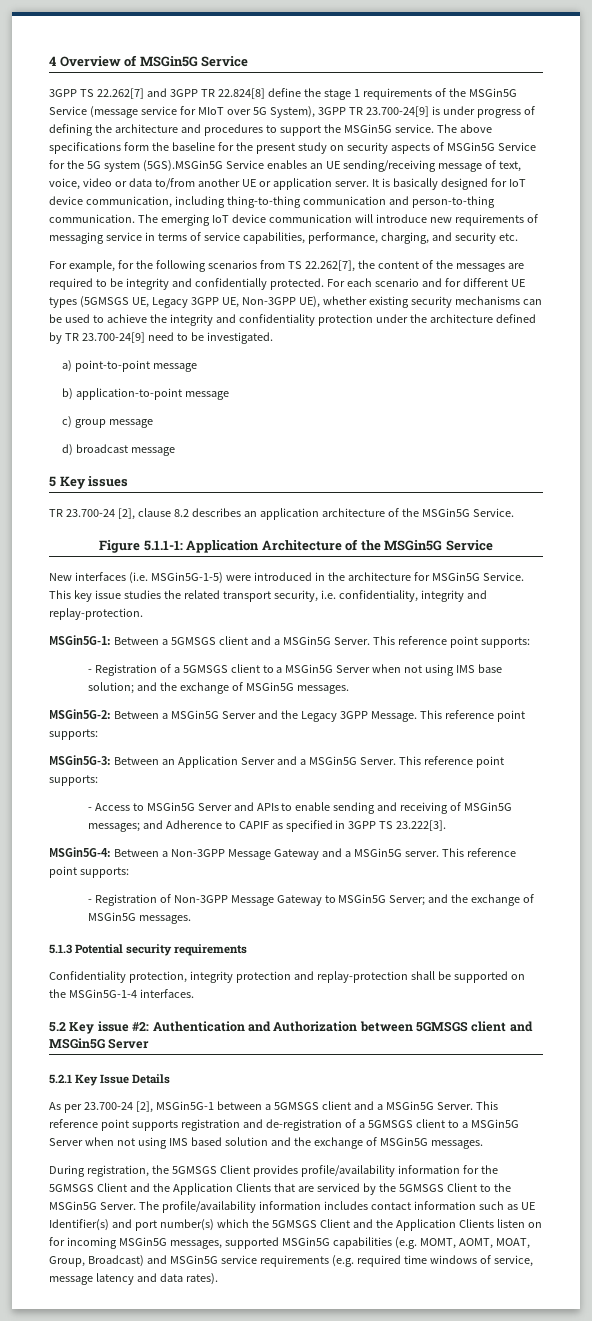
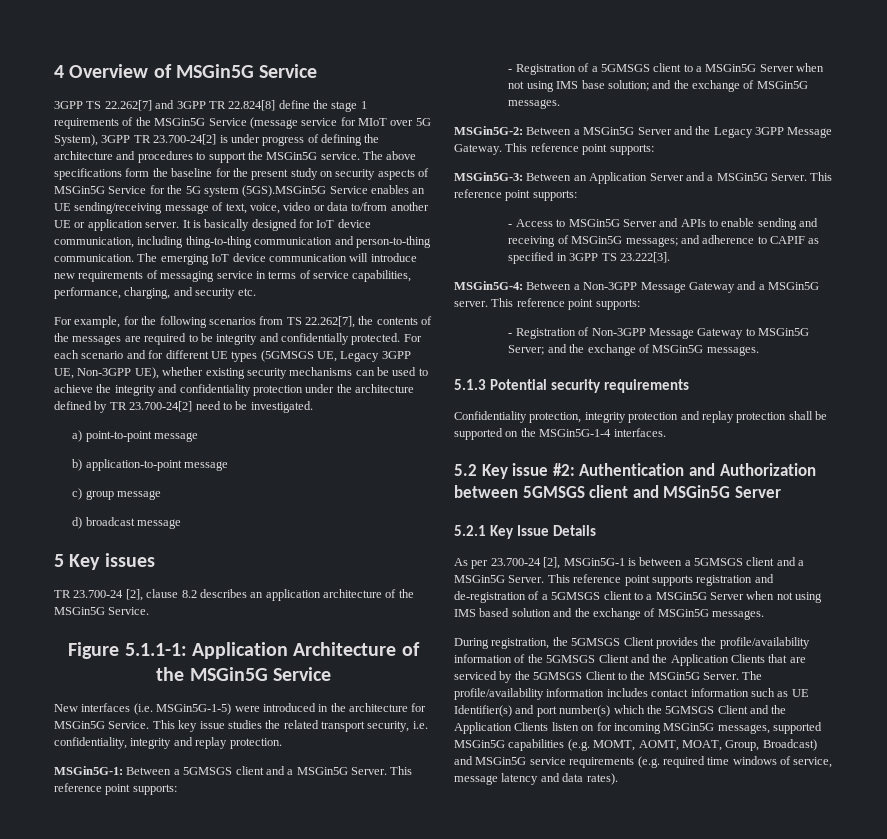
[365,106,429,117] 23.700-24[9] -> [153,134,217,145] 23.700-24[2]
[377,261,419,269] content -> [376,317,418,325] contents
[81,332,145,343] 23.700-24[9] -> [129,401,193,412] 23.700-24[2]
[49,608,143,620] replay-protection. -> [195,737,282,749] replay protection.
[370,711,417,722] Message. -> [787,127,833,138] [454,144,502,155] Message Gateway.
[165,820,222,829] Adherence -> [702,235,755,244] adherence
[316,971,408,983] replay-protection -> [701,411,787,423] replay protection
(214, 1105) none -> [627,558,636,566] is
[300,1165,479,1177] profile/availability information for -> [701,637,810,649] [454,654,526,663] the profile/availability information of

